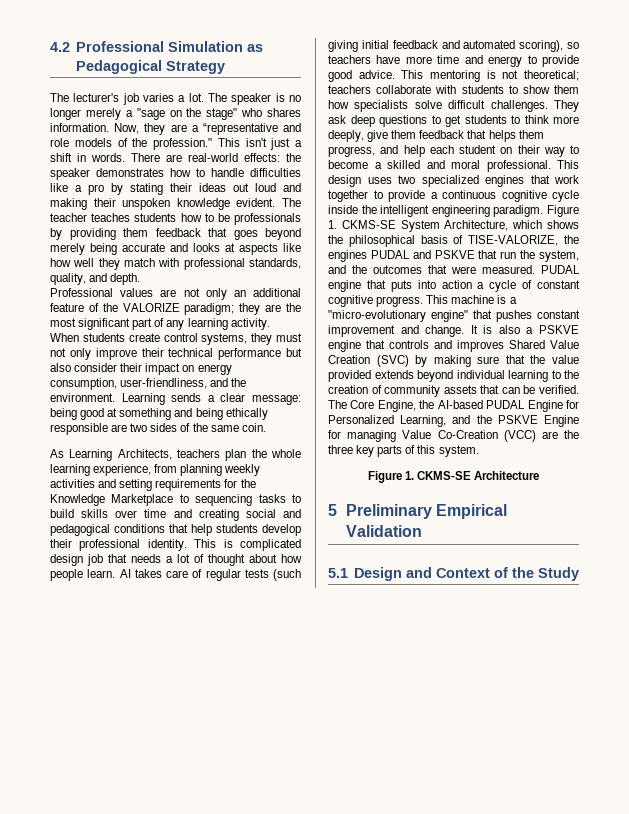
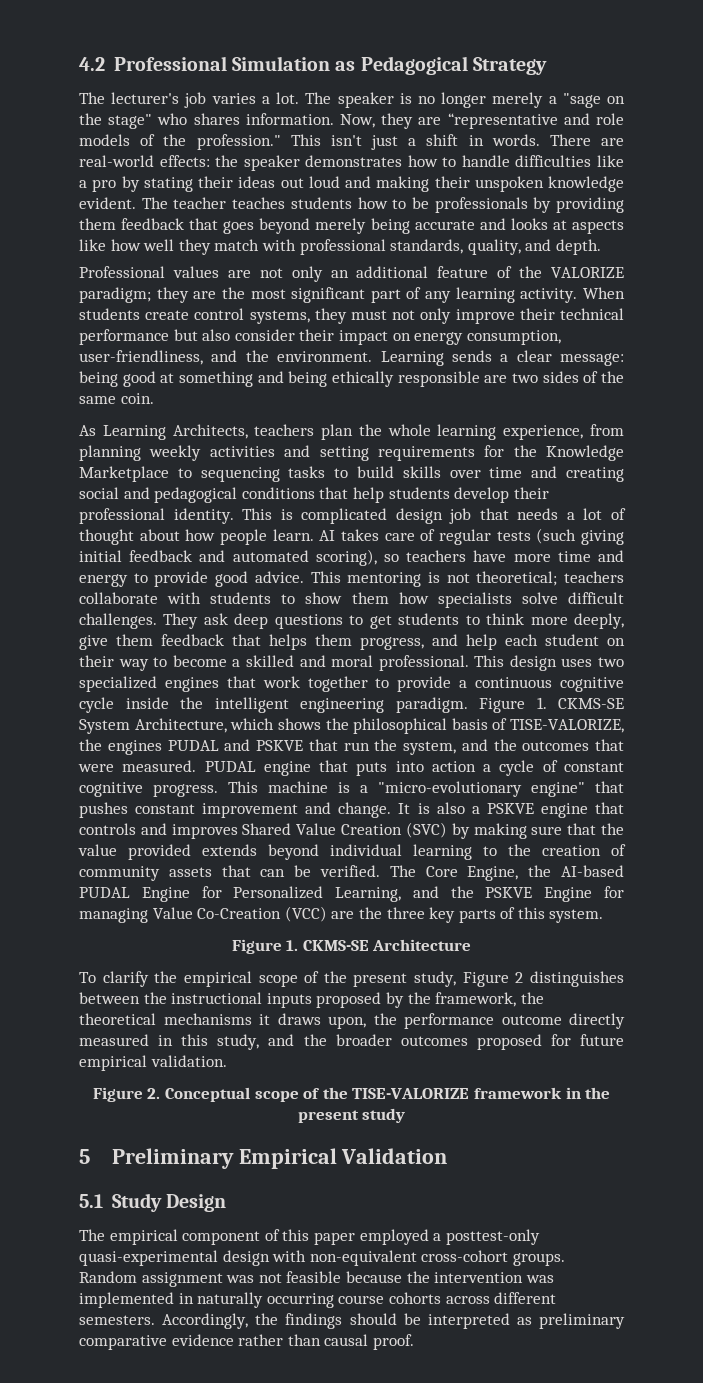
[191,125,199,132] a -> (442, 121) none
(540, 475) none -> [79,971,624,987] [79,992,544,1008] [79,1013,625,1029] [79,1034,624,1050] [79,1055,227,1071] [92,1087,611,1102] [297,1108,406,1123] // To clarify the empirical scope of the present study, Figure 2 distinguishes between the instructional inputs proposed by the framework, the theoretical mechanisms it draws upon, the performance outcome directly measured in this study, and the broader outcomes proposed for future empirical validation. // Figure 2. Conceptual scope of the TISE-VALORIZE framework in the present study
(348, 573) none -> [111,1193,162,1212] Study
[405,567,579,581] and Context of the Study -> [79,1229,540,1245] [79,1250,565,1266] [79,1271,554,1287] [79,1292,557,1308] [79,1313,625,1329] [79,1334,414,1350] // The empirical component of this paper employed a posttest-only quasi-experimental design with non-equivalent cross-cohort groups. Random assignment was not feasible because the intervention was implemented in naturally occurring course cohorts across different semesters. Accordingly, the findings should be interpreted as preliminary comparative evidence rather than causal proof.

